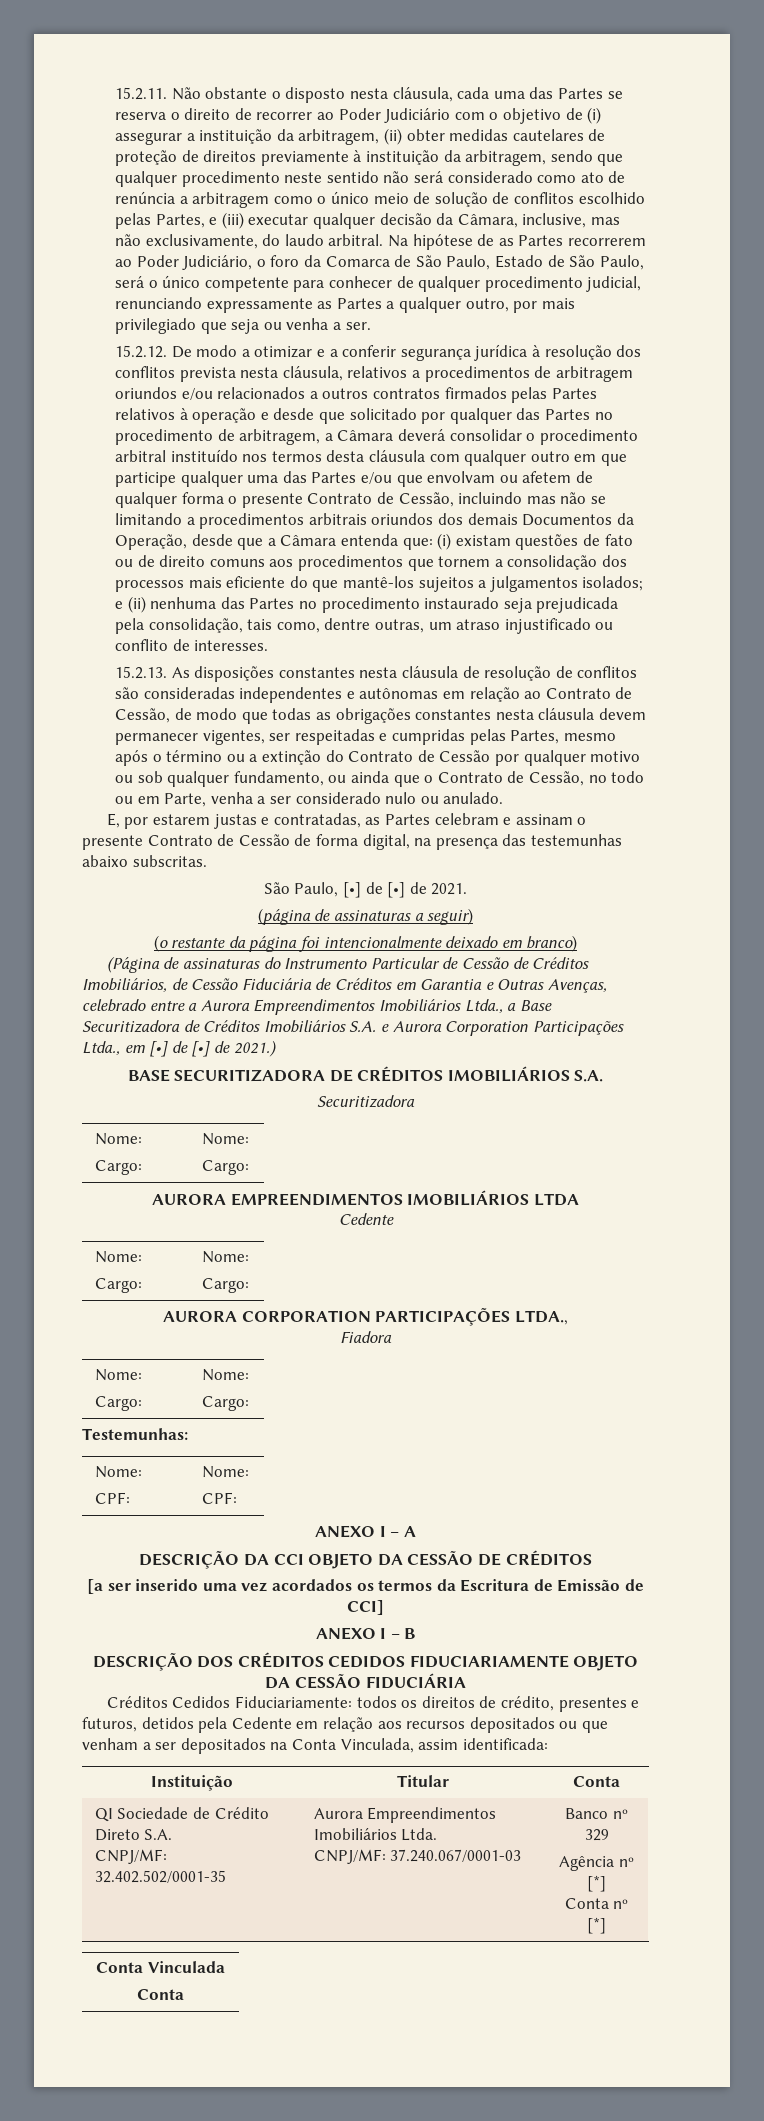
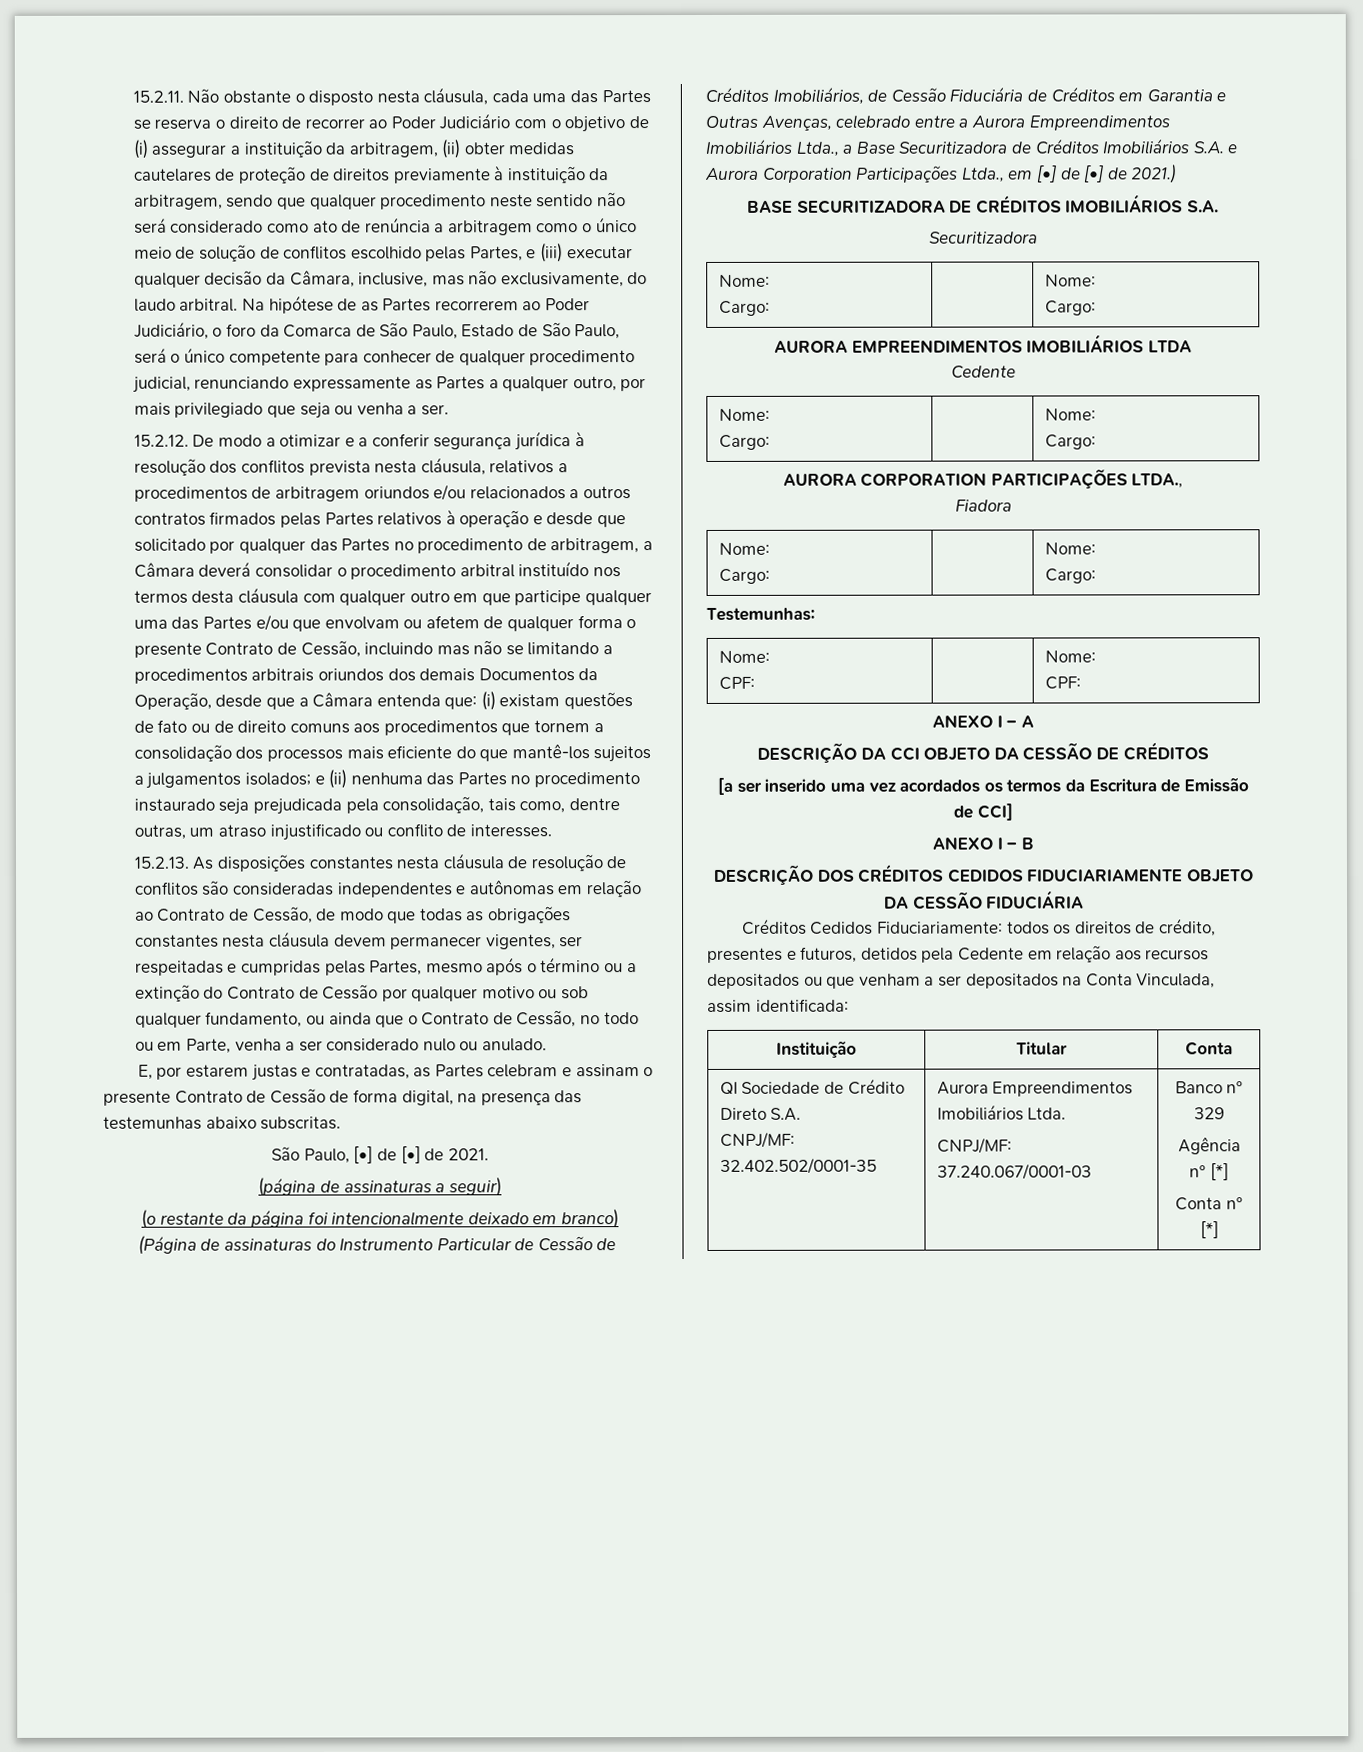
[96,1961,225,1973] [137,1989,184,2000] // Conta Vinculada // Conta -> (1219, 1229) none

